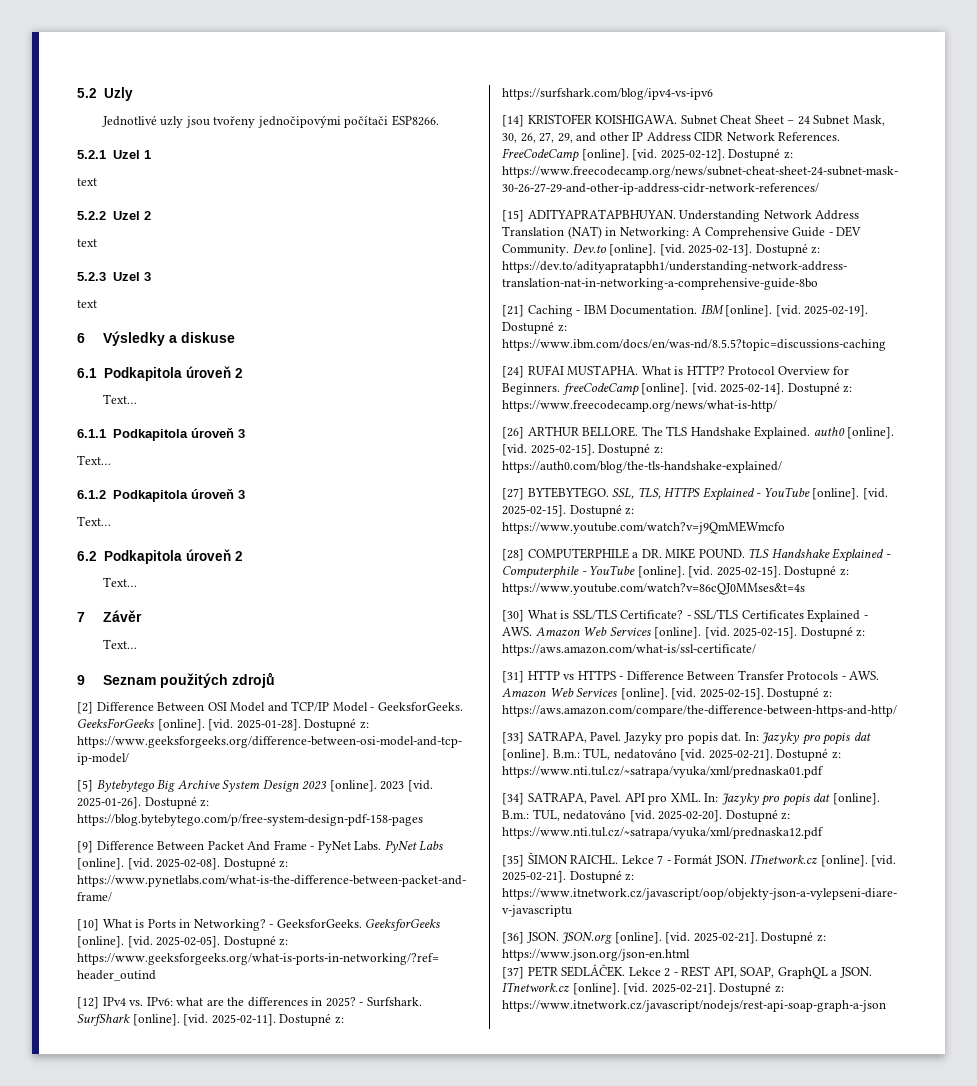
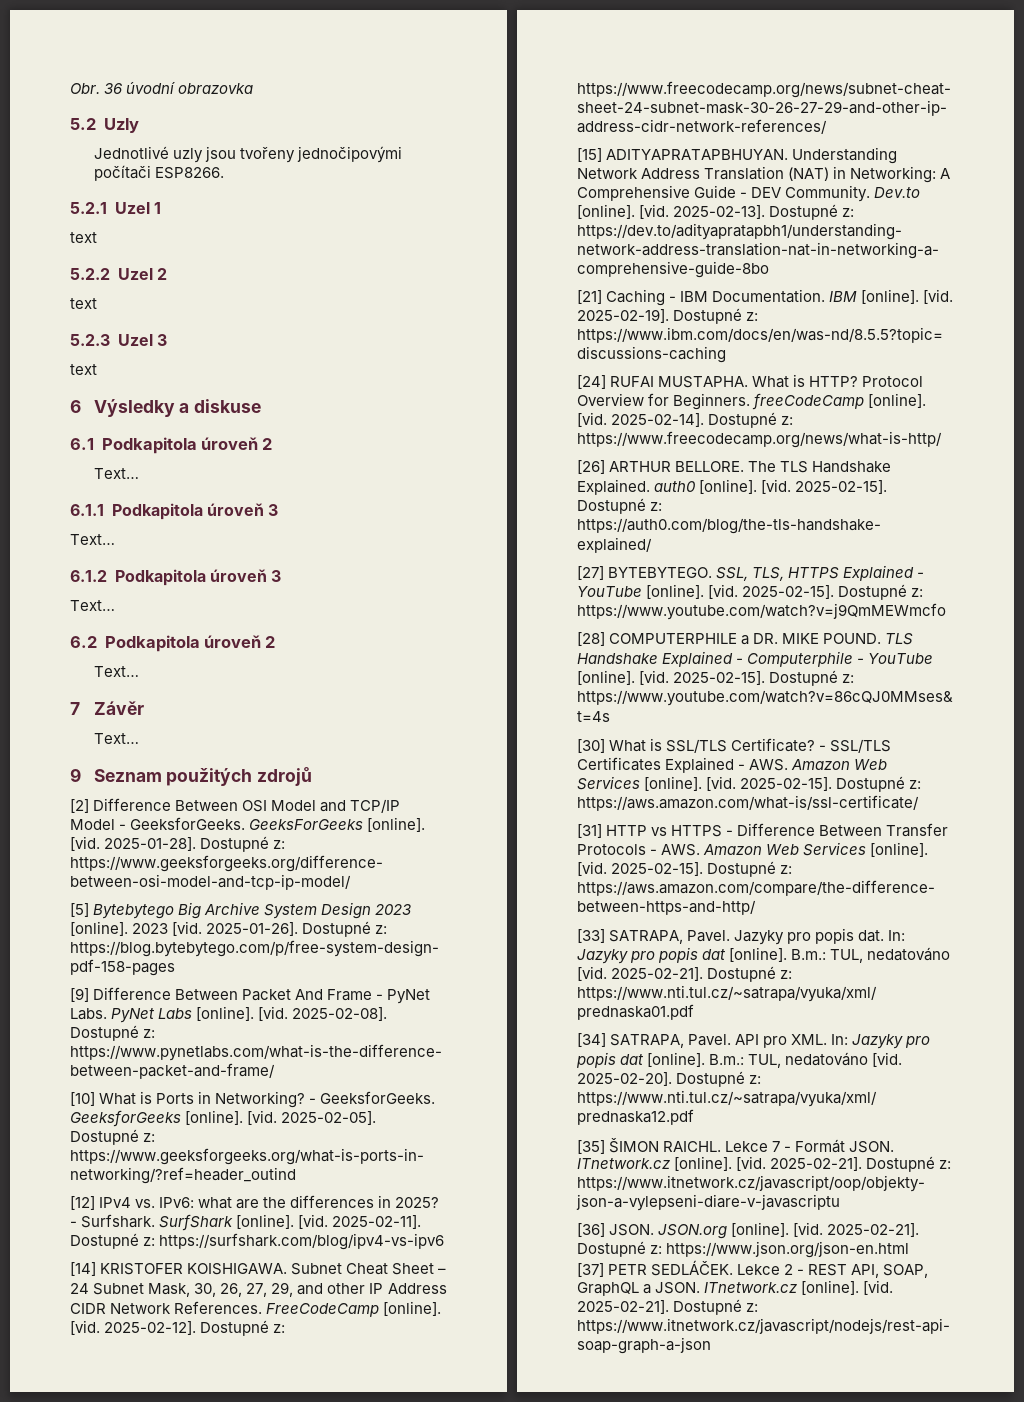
(77, 93) none -> [70,81,254,94] Obr. 36 úvodní obrazovka //

